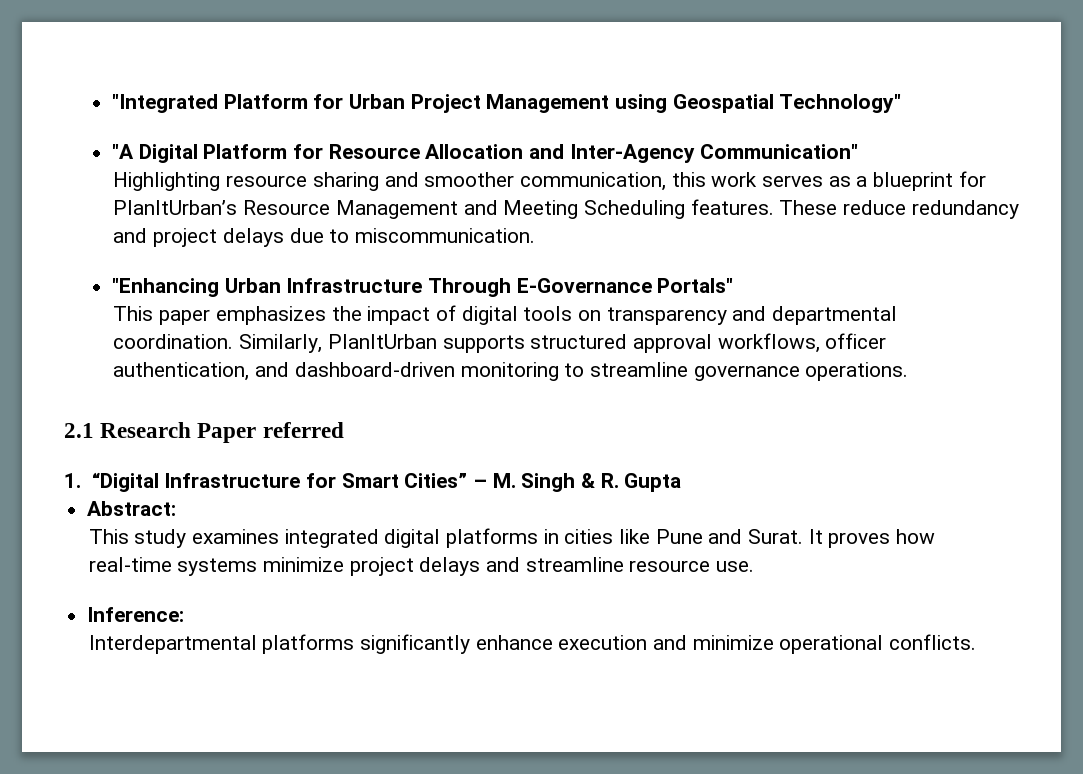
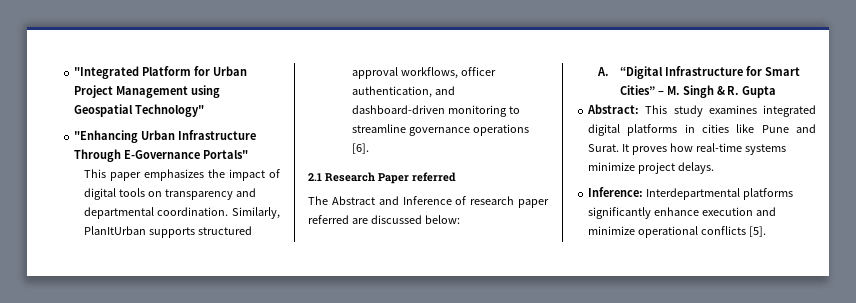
[111,144,859,163] [113,171,986,191] [113,199,1019,219] [113,228,535,247] // "A Digital Platform for Resource Allocation and Inter-Agency Communication" // Highlighting resource sharing and smoother communication, this work serves as a blueprint for PlanItUrban’s Resource Management and Meeting Scheduling features. These reduce redundancy and project delays due to miscommunication. -> (204, 110) none
[805,362,909,381] operations. -> [472,124,529,136] [351,143,369,154] operations [6].
[64,473,81,488] 1. -> [308,196,549,208] [308,215,460,224] [596,67,609,76] The Abstract and Inference of research paper referred are discussed below: // A.
(177, 508) // -> (640, 109) none
[419,557,755,576] delays and streamline resource use. -> [678,162,715,174] delays.
(185, 614) // -> (644, 192) none
[889,634,977,650] conflicts. -> [701,226,767,237] conflicts [5].

